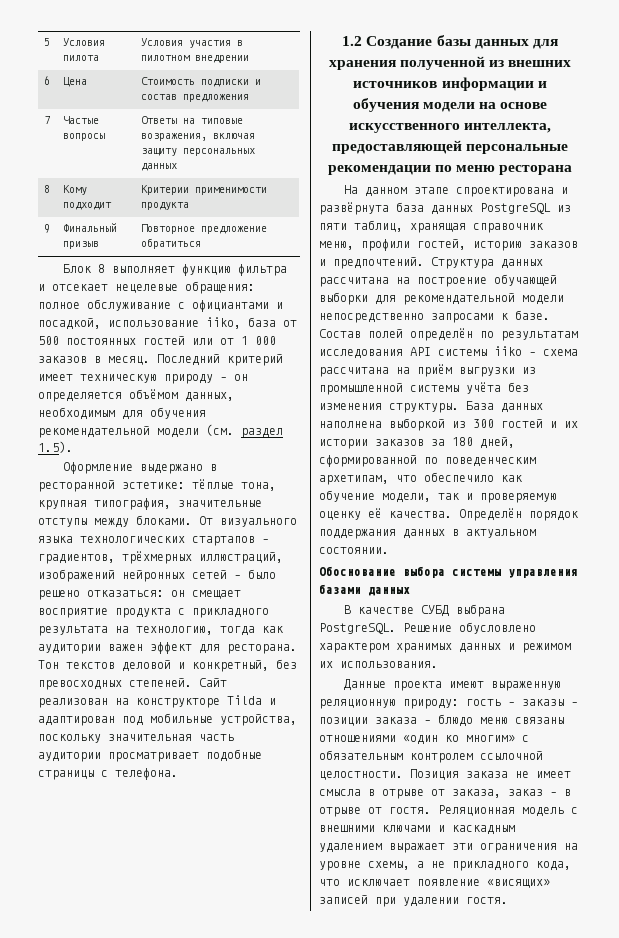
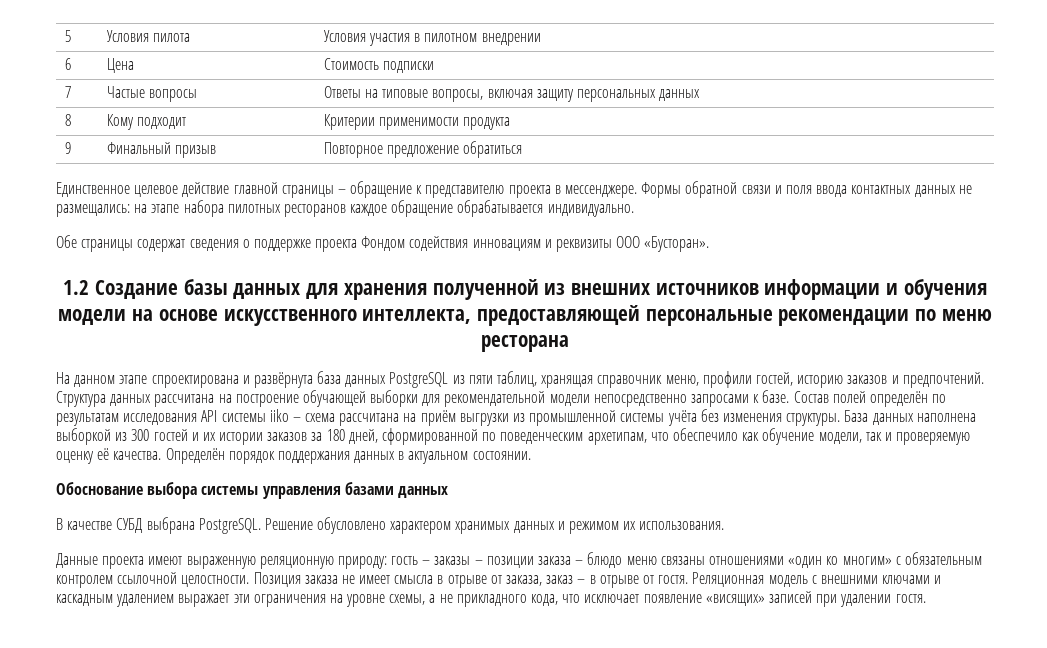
[255,79,262,85] [141,94,250,102] и состав предложения -> (435, 67) none
[141,133,208,141] возражения, -> [432,89,484,102] вопросы,
[63,264,288,276] [38,281,255,294] [38,299,283,312] [38,317,297,330] [38,336,276,345] [38,354,283,366] [38,374,248,384] [38,389,234,402] [38,407,206,420] [38,424,283,438] [38,441,73,453] [63,462,218,474] [38,479,276,492] [38,498,262,510] [38,515,297,528] [38,536,269,546] [38,551,283,564] [38,569,276,582] [38,590,241,600] [38,608,269,618] [38,626,283,636] [38,642,297,654] [38,659,297,672] [38,678,227,690] [38,695,276,708] [38,713,297,726] [38,734,234,743] [38,749,262,762] [38,768,178,780] Блок 8 выполняет функцию фильтра и отсекает нецелевые обращения: полное обслуживание с официантами и посадкой, использование iiko, база от 500 постоянных гостей или от 1 000 заказов в месяц. Последний критерий имеет техническую природу – он определяется объёмом данных, необходимым для обучения рекомендательной модели (см. раздел 1.5). // Оформление выдержано в ресторанной эстетике: тёплые тона, крупная типография, значительные отступы между блоками. От визуального языка технологических стартапов – градиентов, трёхмерных иллюстраций, изображений нейронных сетей – было решено отказаться: он смещает восприятие продукта с прикладного результата на технологию, тогда как аудитории важен эффект для ресторана. Тон текстов деловой и конкретный, без превосходных степеней. Сайт реализован на конструкторе Tilda и адаптирован под мобильные устройства, поскольку значительная часть аудитории просматривает подобные страницы с телефона. -> [56,181,972,198] [56,200,634,217] [56,235,710,252] Единственное целевое действие главной страницы – обращение к представителю проекта в мессенджере. Формы обратной связи и поля ввода контактных данных не размещались: на этапе набора пилотных ресторанов каждое обращение обрабатывается индивидуально. // Обе страницы содержат сведения о поддержке проекта Фондом содействия инновациям и реквизиты ООО «Бусторан».

